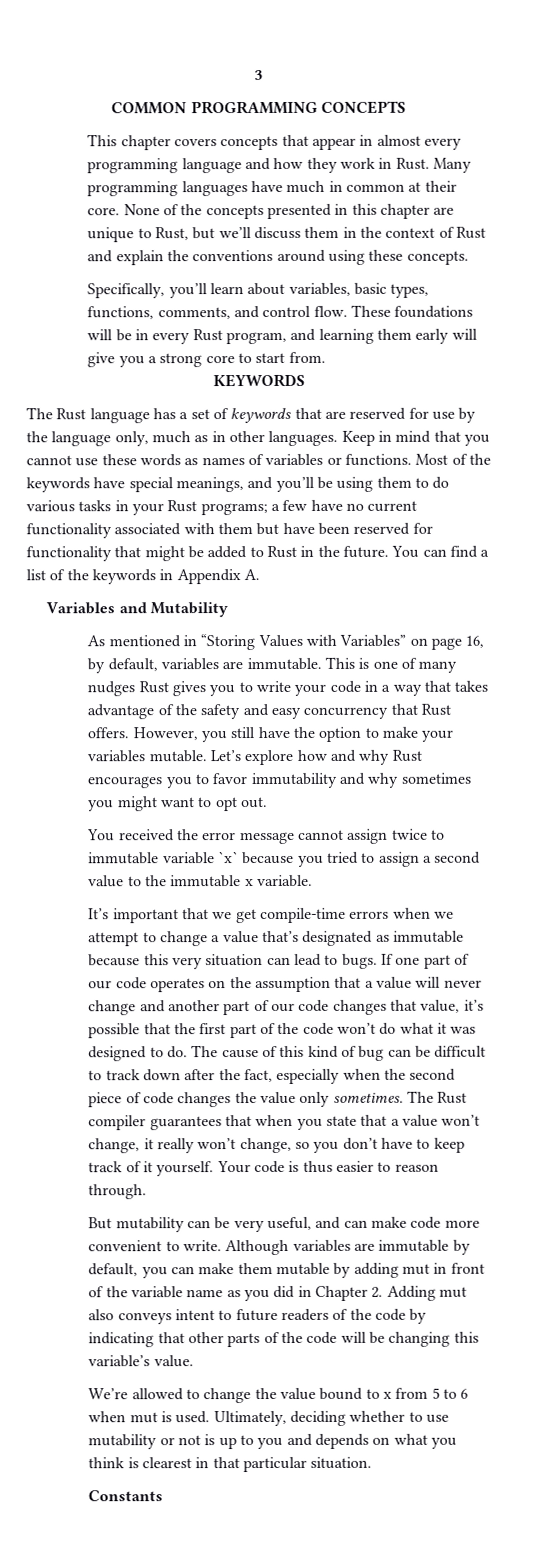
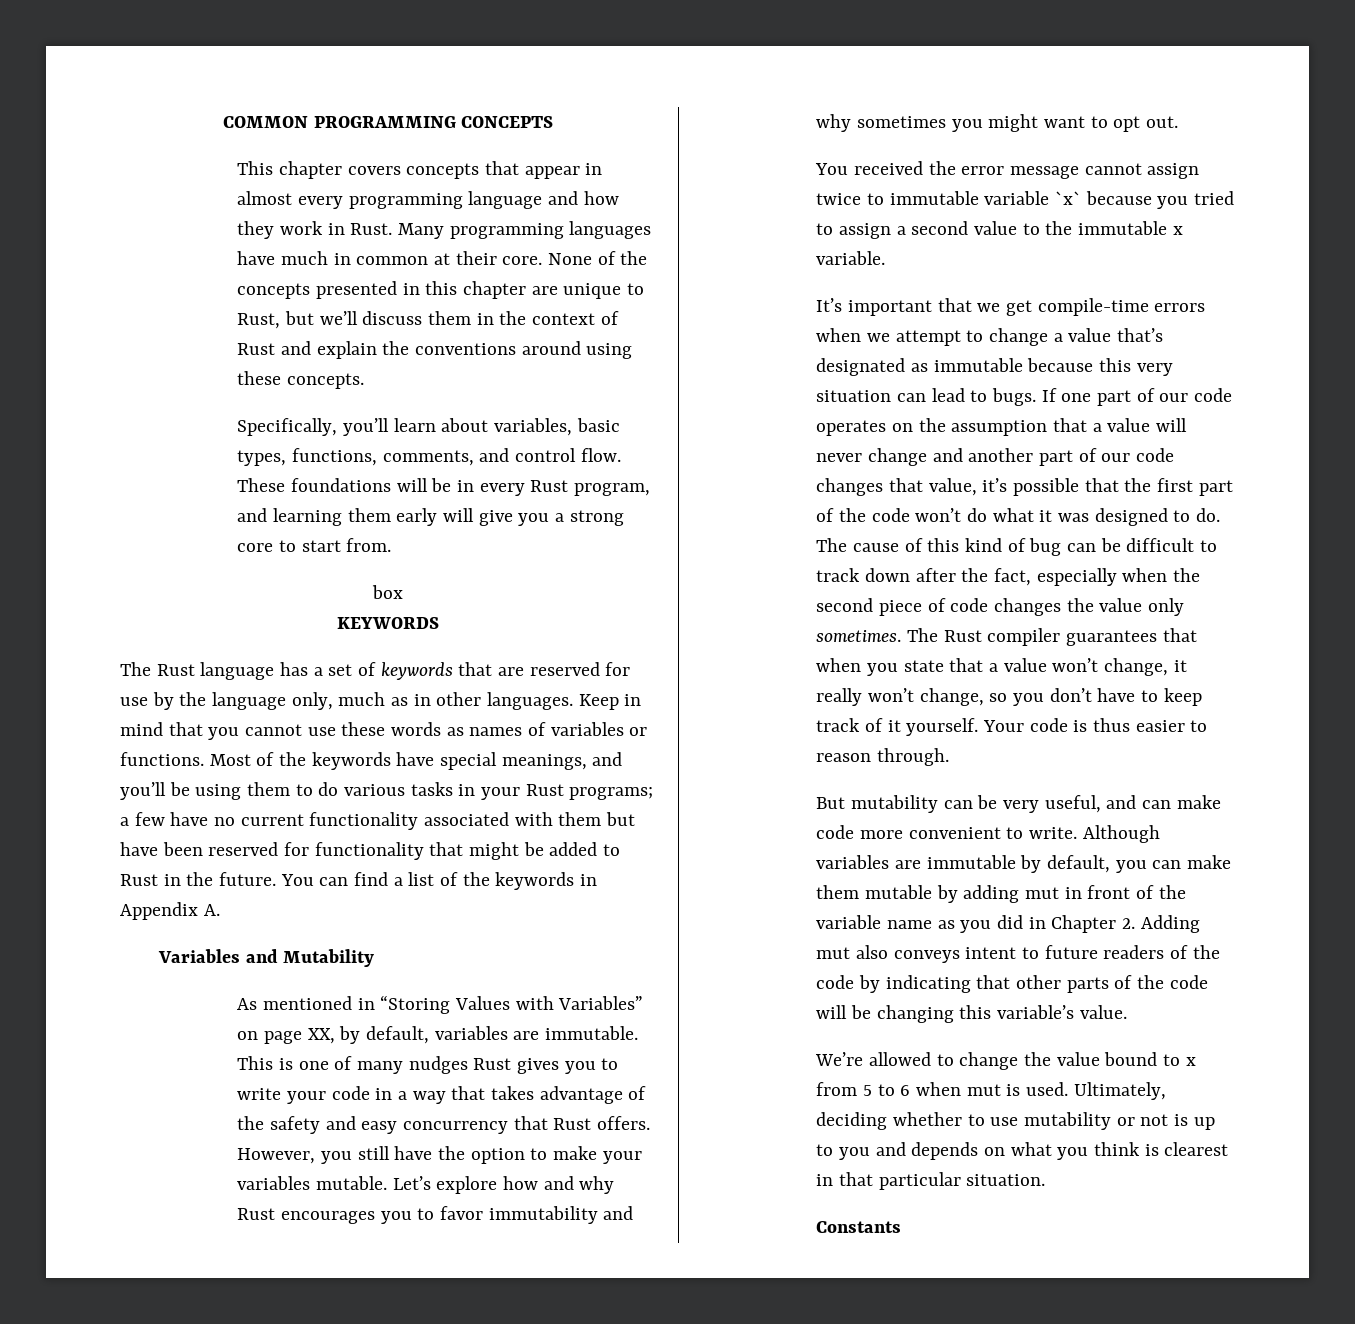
[254,70,263,81] 3 // -> (222, 122) none
(326, 357) none -> [372,585,403,599] // box
[465,635,485,648] 16, -> [307,1028,335,1044] XX,

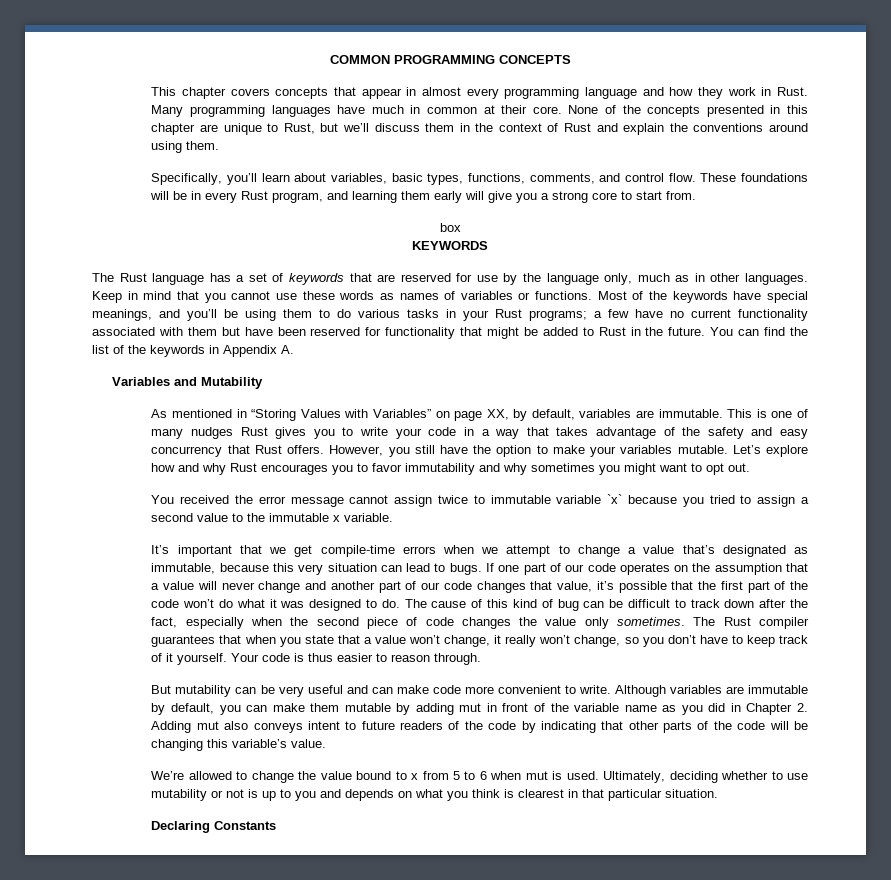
[237,371,364,389] these concepts. -> [186,141,220,150] them.
[393,877,403,886] a -> [790,327,809,336] the
[933,358,1023,372] immutable -> [151,563,216,574] immutable,
[1044,795,1101,813] useful, -> [307,685,343,694] useful
(1046, 1180) none -> [151,821,211,833] Declaring

